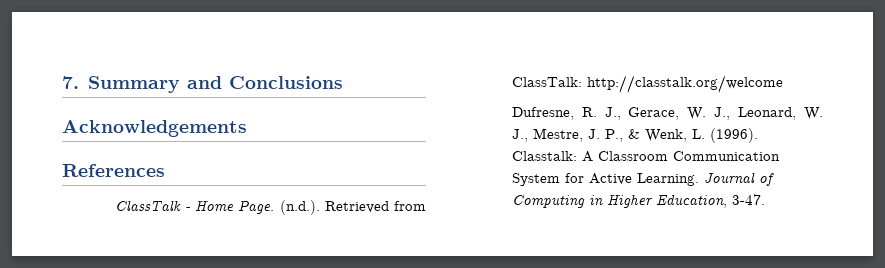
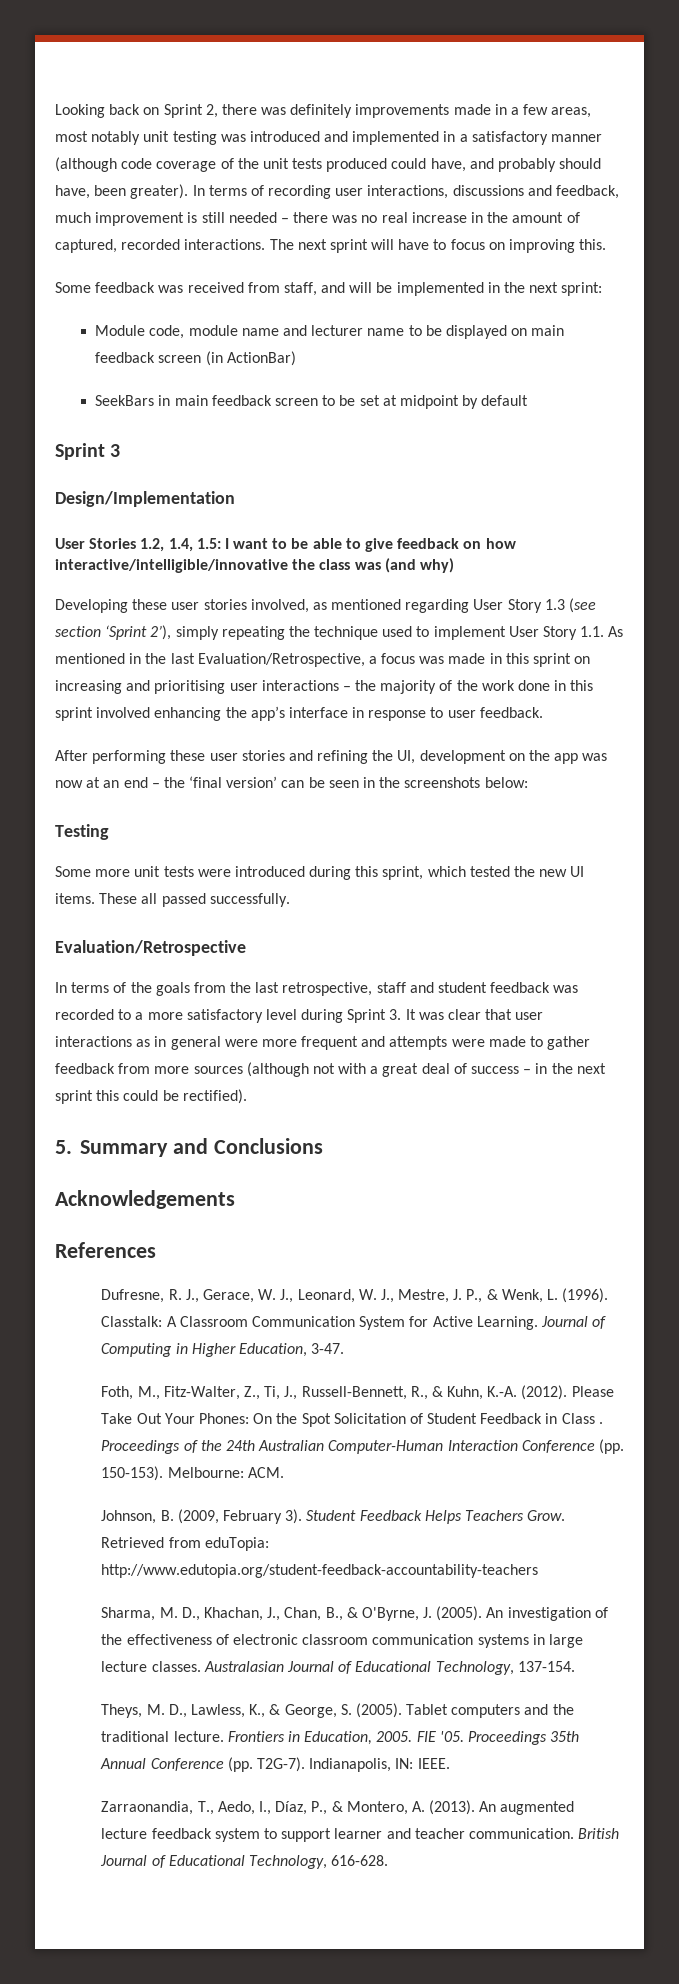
[62,76,79,89] 7. -> [55,104,592,118] [55,131,603,145] [55,157,602,172] [55,184,620,199] [55,212,580,226] [55,239,607,253] [55,282,603,296] [95,325,565,339] [95,351,296,366] [95,395,529,409] [55,443,121,460] [55,491,235,507] [55,538,516,552] [55,558,454,573] [55,598,597,613] [55,625,624,640] [55,653,591,667] [55,680,594,694] [55,706,543,721] [55,750,608,764] [55,776,528,788] [55,824,109,840] [55,866,585,880] [55,893,290,907] [55,940,246,956] [55,982,579,996] [55,1009,544,1023] [55,1036,591,1050] [55,1062,606,1077] [55,1089,247,1104] [55,1140,72,1154] Looking back on Sprint 2, there was definitely improvements made in a few areas, most notably unit testing was introduced and implemented in a satisfactory manner (although code coverage of the unit tests produced could have, and probably should have, been greater). In terms of recording user interactions, discussions and feedback, much improvement is still needed – there was no real increase in the amount of captured, recorded interactions. The next sprint will have to focus on improving this. // Some feedback was received from staff, and will be implemented in the next sprint: // Module code, module name and lecturer name to be displayed on main feedback screen (in ActionBar) // SeekBars in main feedback screen to be set at midpoint by default // Sprint 3 // Design/Implementation // User Stories 1.2, 1.4, 1.5: I want to be able to give feedback on how interactive/intelligible/innovative the class was (and why) // Developing these user stories involved, as mentioned regarding User Story 1.3 (see section ‘Sprint 2’), simply repeating the technique used to implement User Story 1.1. As mentioned in the last Evaluation/Retrospective, a focus was made in this sprint on increasing and prioritising user interactions – the majority of the work done in this sprint involved enhancing the app’s interface in response to user feedback. // After performing these user stories and refining the UI, development on the app was now at an end – the ‘final version’ can be seen in the screenshots below: // Testing // Some more unit tests were introduced during this sprint, which tested the new UI items. These all passed successfully. // Evaluation/Retrospective // In terms of the goals from the last retrospective, staff and student feedback was recorded to a more satisfactory level during Sprint 3. It was clear that user interactions as in general were more frequent and attempts were made to gather feedback from more sources (although not with a great deal of success – in the next sprint this could be rectified). // 5.
[114,200,426,215] [511,75,783,93] // ClassTalk - Home Page. (n.d.). Retrieved from ClassTalk: http://classtalk.org/welcome -> (156, 1250) none
(765, 199) none -> [101,1385,614,1400] [101,1413,603,1427] [101,1439,624,1454] [101,1466,284,1481] [101,1509,566,1524] [101,1537,269,1551] [101,1564,539,1578] [101,1606,608,1621] [101,1634,583,1648] [101,1661,575,1675] [101,1703,574,1718] [101,1731,580,1745] [100,1757,450,1772] [101,1800,575,1815] [101,1828,620,1842] [100,1855,389,1869] // Foth, M., Fitz-Walter, Z., Ti, J., Russell-Bennett, R., & Kuhn, K.-A. (2012). Please Take Out Your Phones: On the Spot Solicitation of Student Feedback in Class . Proceedings of the 24th Australian Computer-Human Interaction Conference (pp. 150-153). Melbourne: ACM. // Johnson, B. (2009, February 3). Student Feedback Helps Teachers Grow. Retrieved from eduTopia: http://www.edutopia.org/student-feedback-accountability-teachers // Sharma, M. D., Khachan, J., Chan, B., & O'Byrne, J. (2005). An investigation of the effectiveness of electronic classroom communication systems in large lecture classes. Australasian Journal of Educational Technology, 137-154. // Theys, M. D., Lawless, K., & George, S. (2005). Tablet computers and the traditional lecture. Frontiers in Education, 2005. FIE '05. Proceedings 35th Annual Conference (pp. T2G-7). Indianapolis, IN: IEEE. // Zarraonandia, T., Aedo, I., Díaz, P., & Montero, A. (2013). An augmented lecture feedback system to support learner and teacher communication. British Journal of Educational Technology, 616-628.

